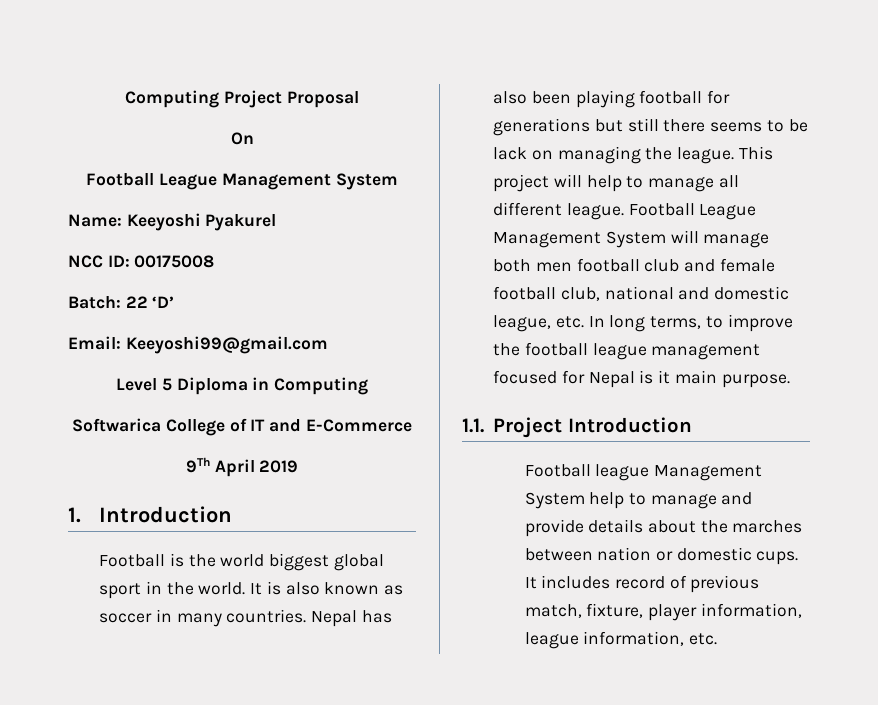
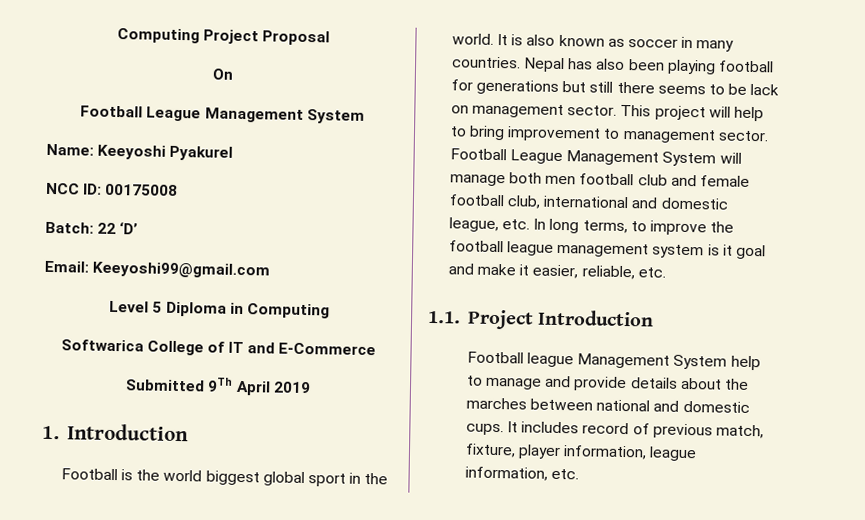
(412, 425) none -> [125,379,206,392] Submitted
[557,146,735,164] managing the league. -> [472,103,618,119] management sector.
[648,175,739,192] [493,202,625,220] manage all different league. -> [469,125,769,144] bring improvement to management sector.
[604,286,674,300] national -> [543,195,630,209] international
[493,370,790,388] focused for Nepal is it main purpose. -> [652,244,767,260] [447,263,666,280] system is it goal and make it easier, reliable, etc.
[597,547,674,561] nation or -> [596,399,680,412] national and

